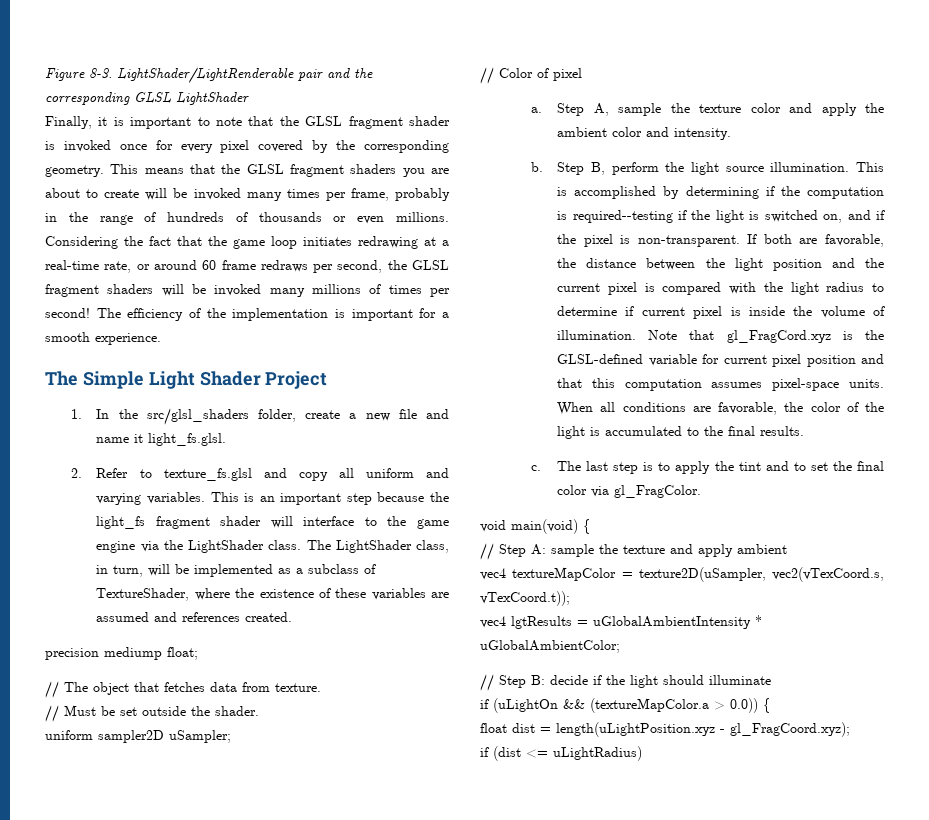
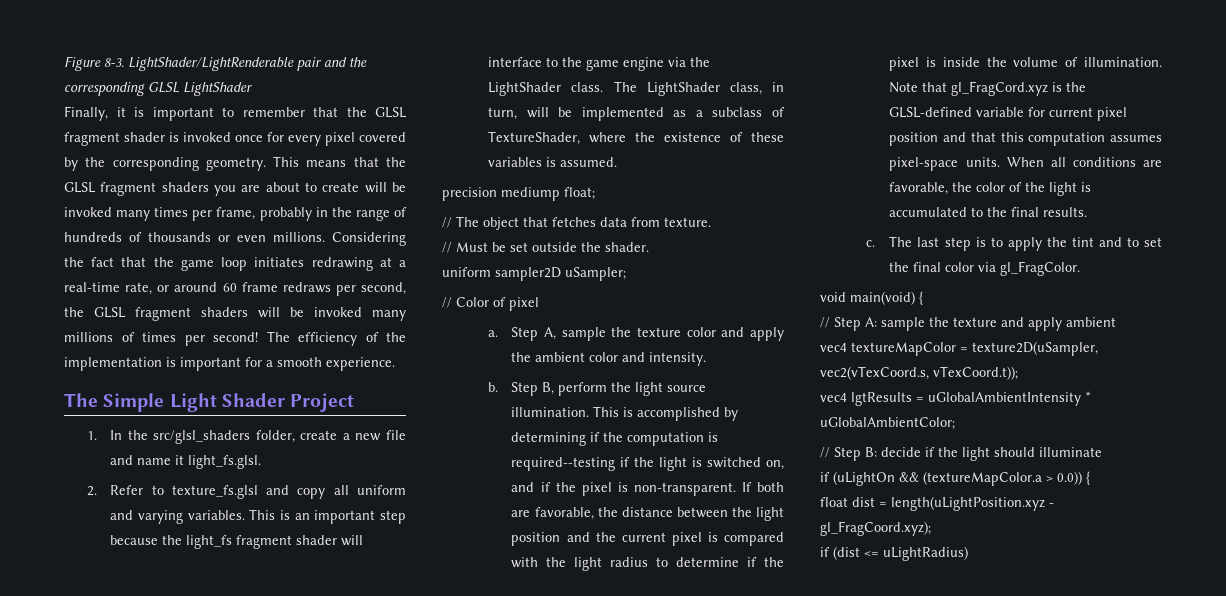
[216,117,242,126] note -> [242,107,305,117] remember
[431,592,450,598] [96,612,293,622] are assumed and references created. -> [546,157,618,167] is assumed.
[641,307,685,316] current -> [764,557,784,567] the

